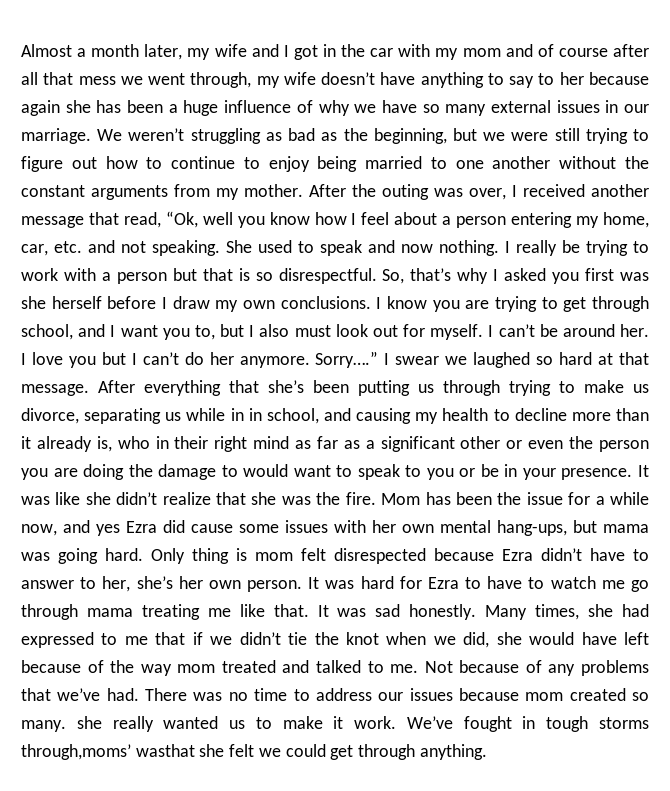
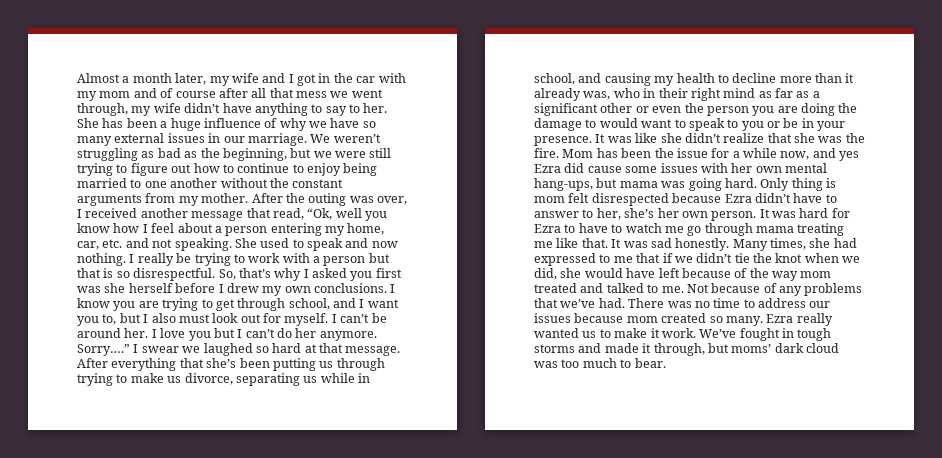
[321,72,376,85] doesn’t -> [184,103,221,113] didn’t
[559,72,649,85] [21,100,91,116] her because again she -> [363,103,388,113] [77,118,99,128] her. She
[172,296,210,309] draw -> [226,283,259,293] drew
[248,408,262,421] in -> (370, 378) none
[96,436,112,452] is, -> [583,91,611,100] was,
[76,716,102,729] she -> [766,314,794,323] Ezra
[21,744,487,760] through,moms’ wasthat she felt we could get through anything. -> [578,343,839,356] [534,358,666,368] and made it through, but moms’ dark cloud was too much to bear.

